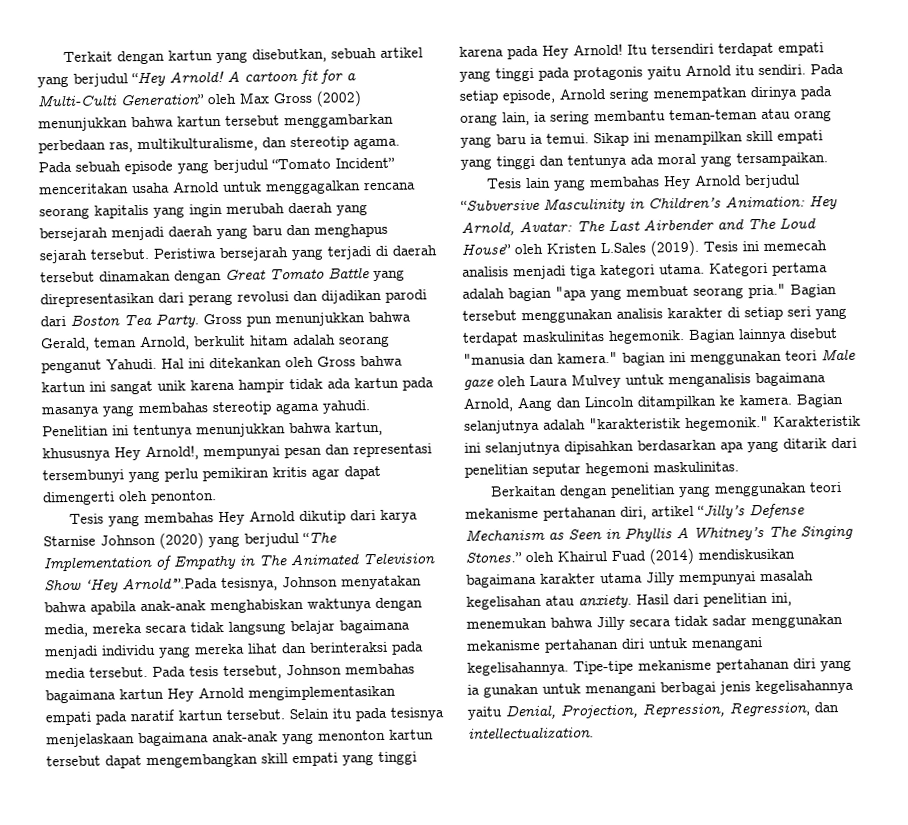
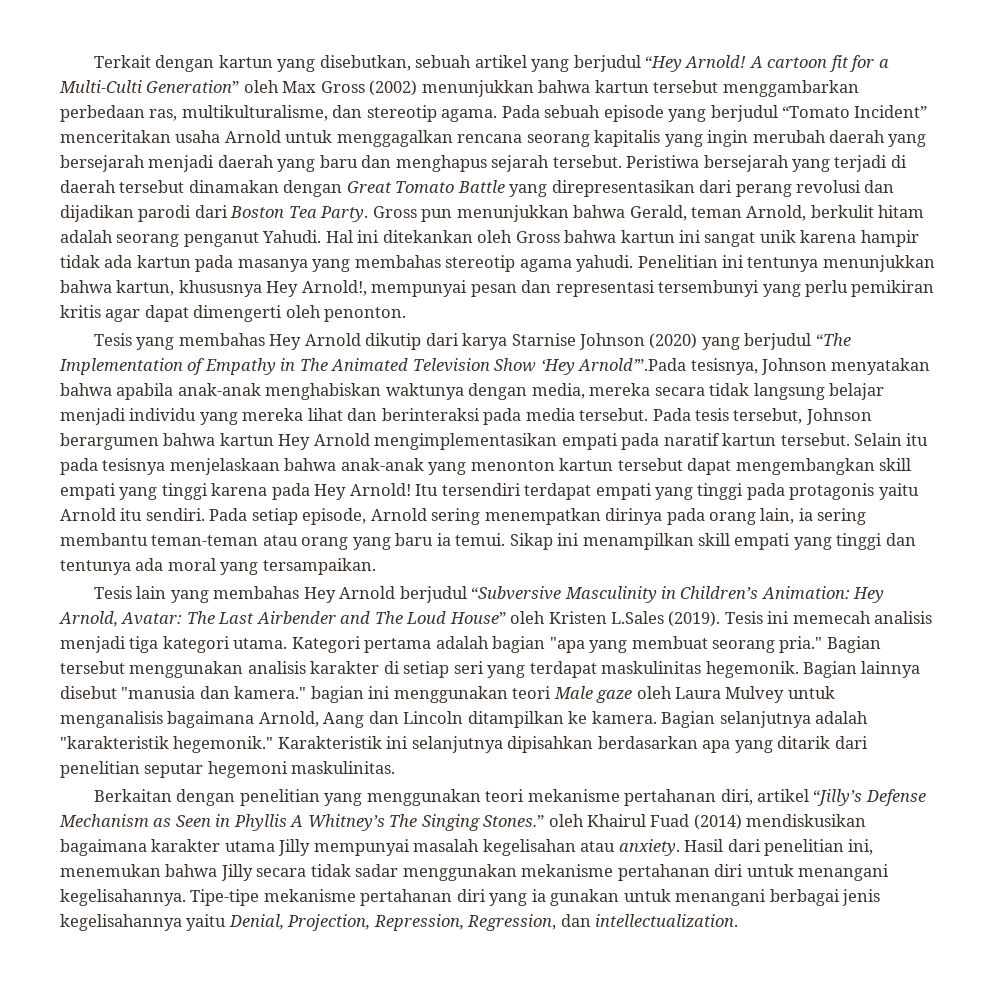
[339,619,410,634] bagaimana -> (885, 391) none
[345,663,415,675] [45,689,116,704] membahas bagaimana -> [60,433,216,450] berargumen bahwa
[138,732,209,747] bagaimana -> [284,458,337,471] bahwa

